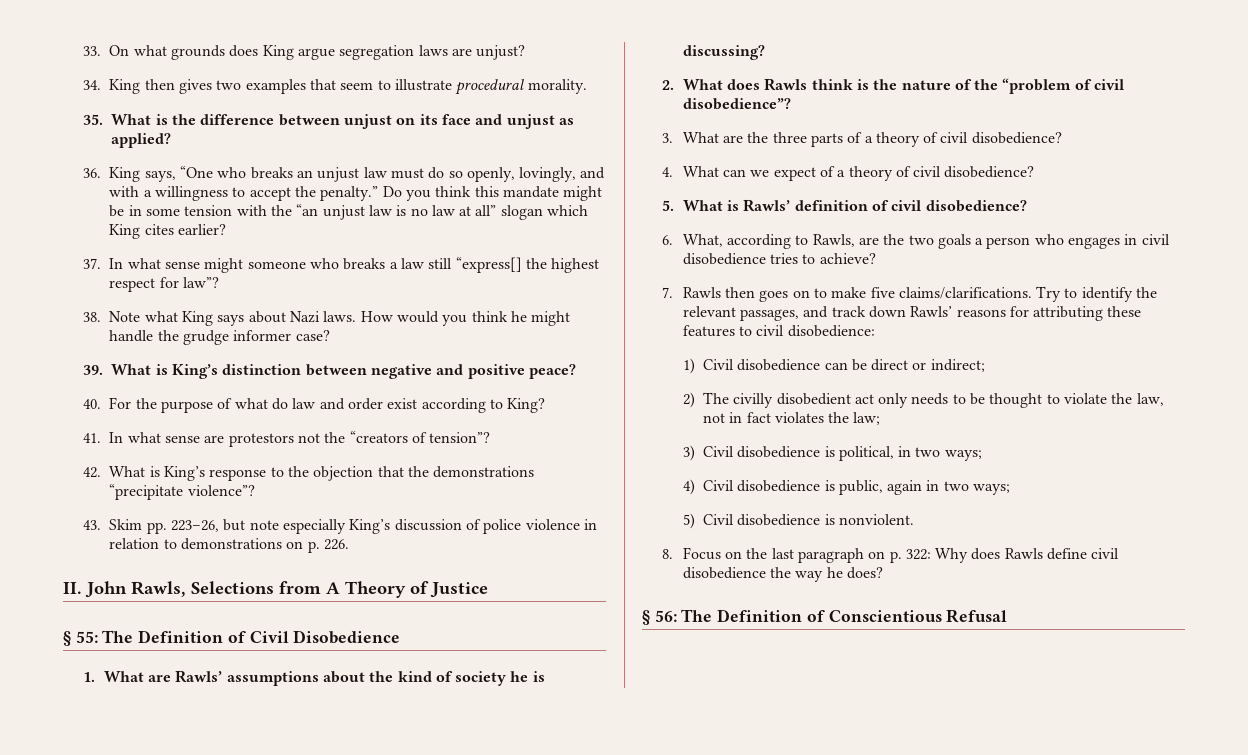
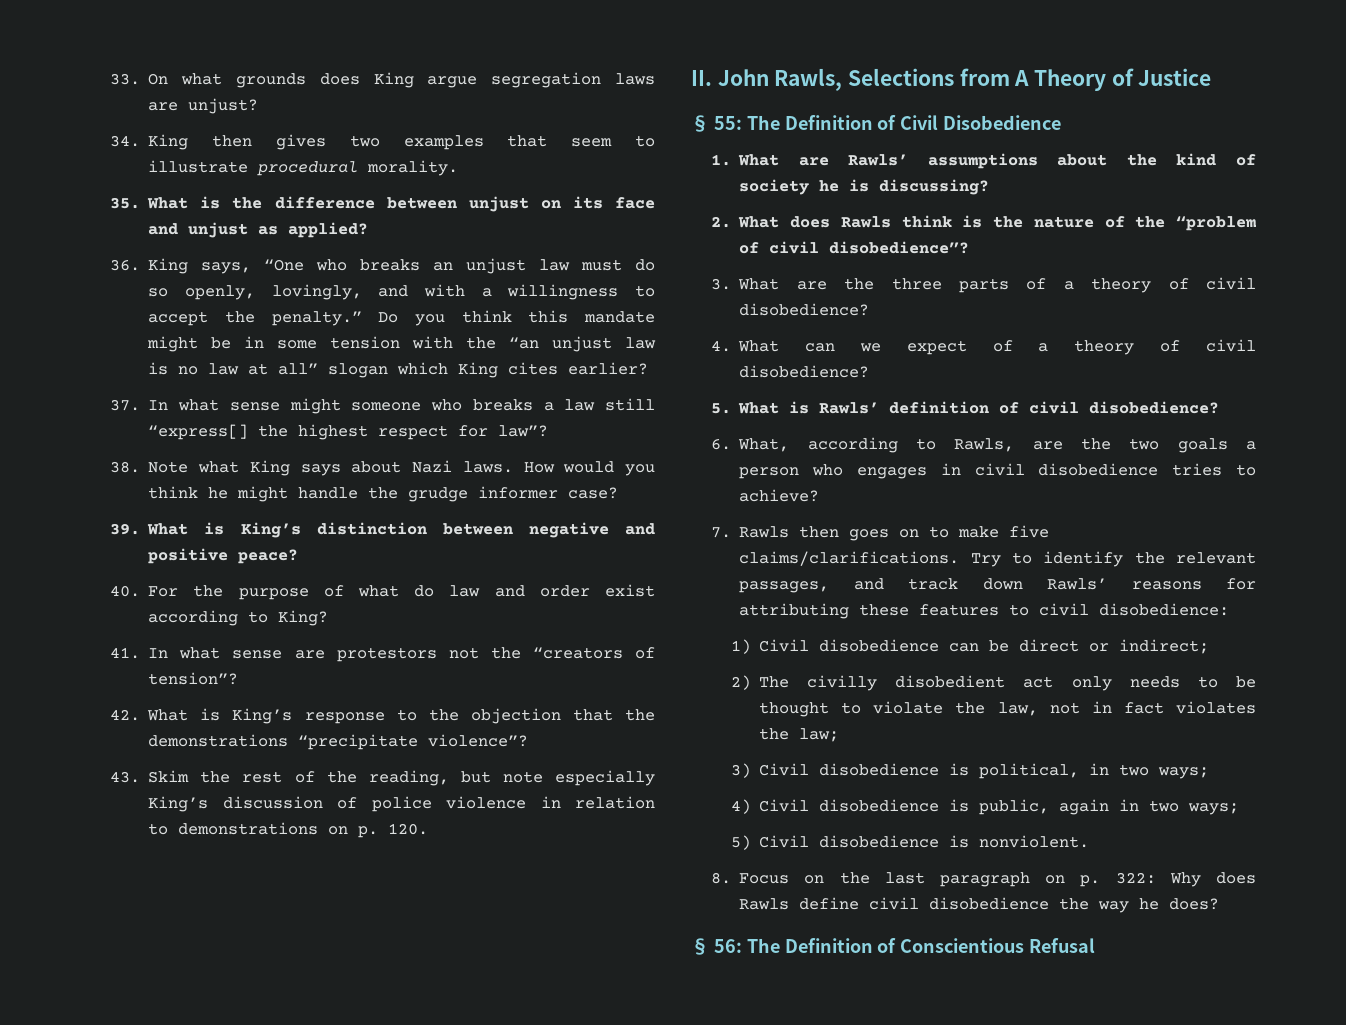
[146,520,219,534] pp. 223–26, -> [200,770,449,786] the rest of the reading,
[323,539,349,550] 226. -> [388,823,429,835] 120.

